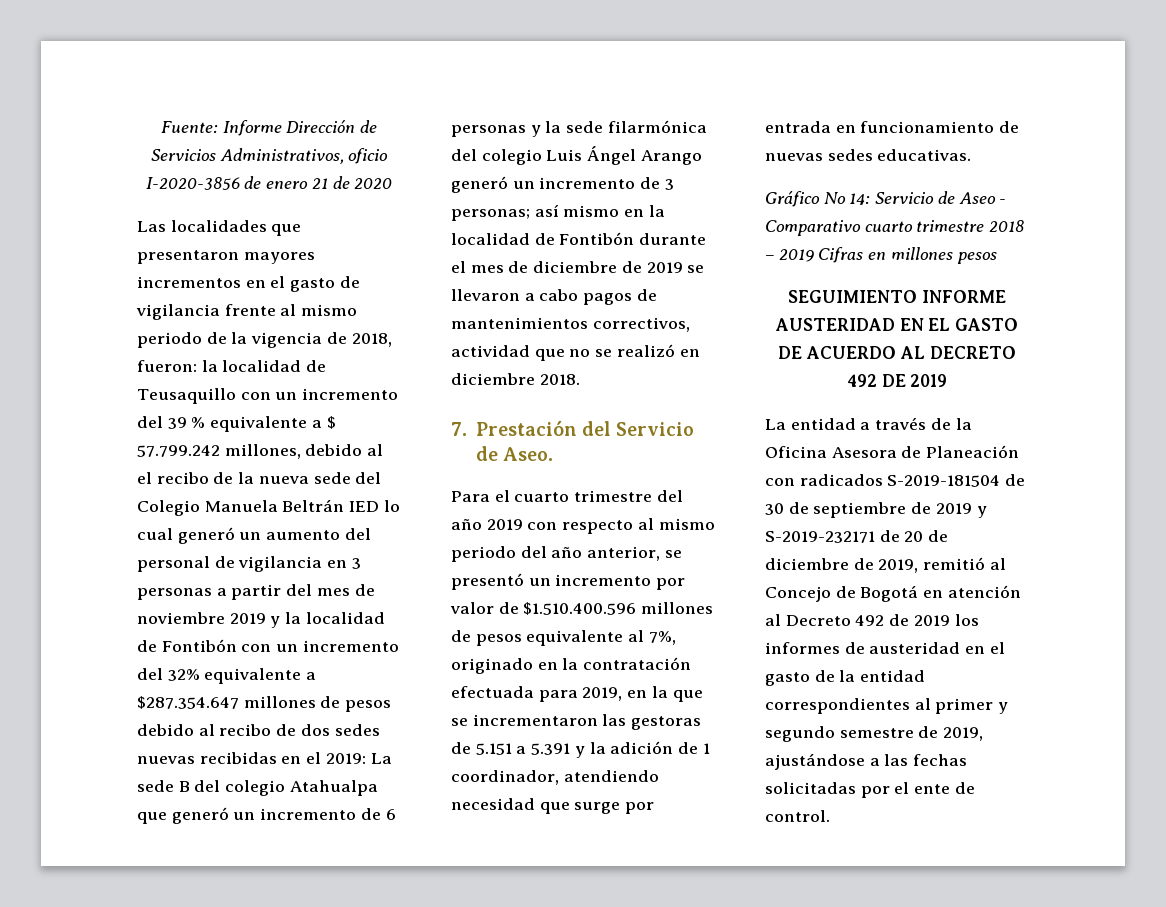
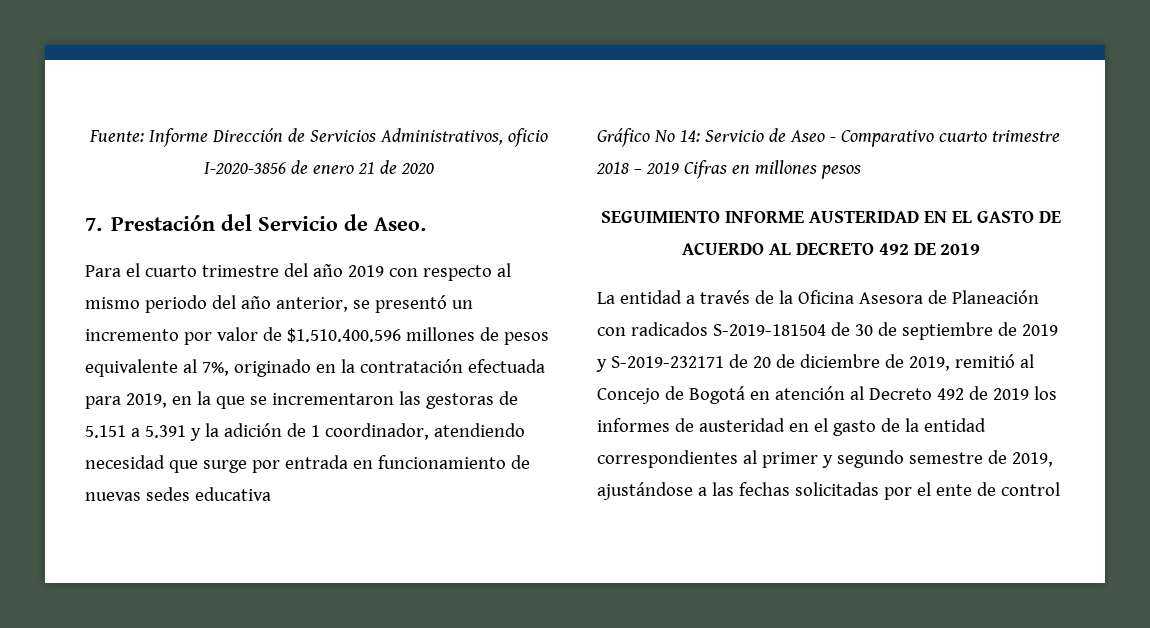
[137,220,302,236] [137,250,315,264] [137,276,360,292] [136,304,358,320] [137,332,392,348] [137,360,327,372] [137,388,399,404] [137,416,336,432] [137,444,384,459] [137,472,382,484] [137,499,400,516] [137,527,371,544] [137,556,361,572] [137,584,375,600] [137,612,385,628] [137,639,399,652] [137,668,317,684] [137,696,392,712] [137,724,380,736] [137,752,392,764] [137,780,378,796] [137,807,396,824] [451,120,707,137] [451,146,702,165] [451,176,674,193] [451,204,665,221] [451,232,707,245] [451,261,705,273] [451,289,657,305] [451,317,690,332] [451,344,700,361] [451,373,580,385] // Las localidades que presentaron mayores incrementos en el gasto de vigilancia frente al mismo periodo de la vigencia de 2018, fueron: la localidad de Teusaquillo con un incremento del 39 % equivalente a $ 57.799.242 millones, debido al el recibo de la nueva sede del Colegio Manuela Beltrán IED lo cual generó un aumento del personal de vigilancia en 3 personas a partir del mes de noviembre 2019 y la localidad de Fontibón con un incremento del 32% equivalente a $287.354.647 millones de pesos debido al recibo de dos sedes nuevas recibidas en el 2019: La sede B del colegio Atahualpa que generó un incremento de 6 personas y la sede filarmónica del colegio Luis Ángel Arango generó un incremento de 3 personas; así mismo en la localidad de Fontibón durante el mes de diciembre de 2019 se llevaron a cabo pagos de mantenimientos correctivos, actividad que no se realizó en diciembre 2018. -> (434, 168) none
[877,149,972,161] educativas. -> [194,487,271,501] educativa
[765,810,830,822] control. -> [1000,482,1060,496] control

